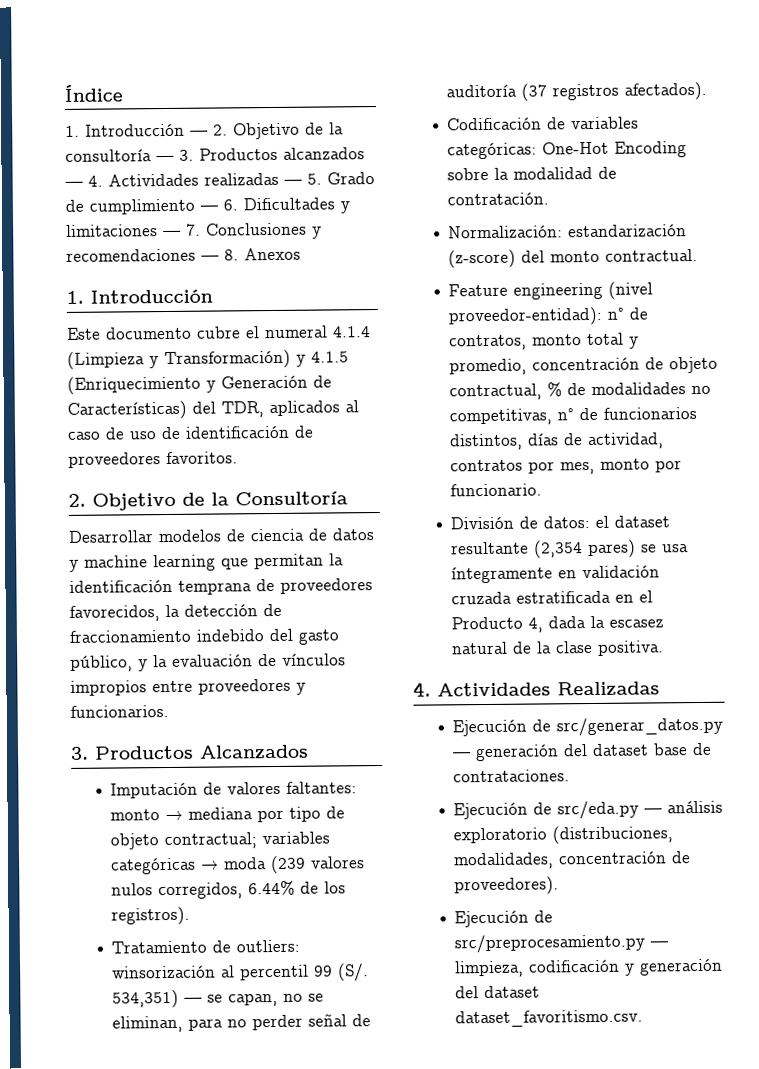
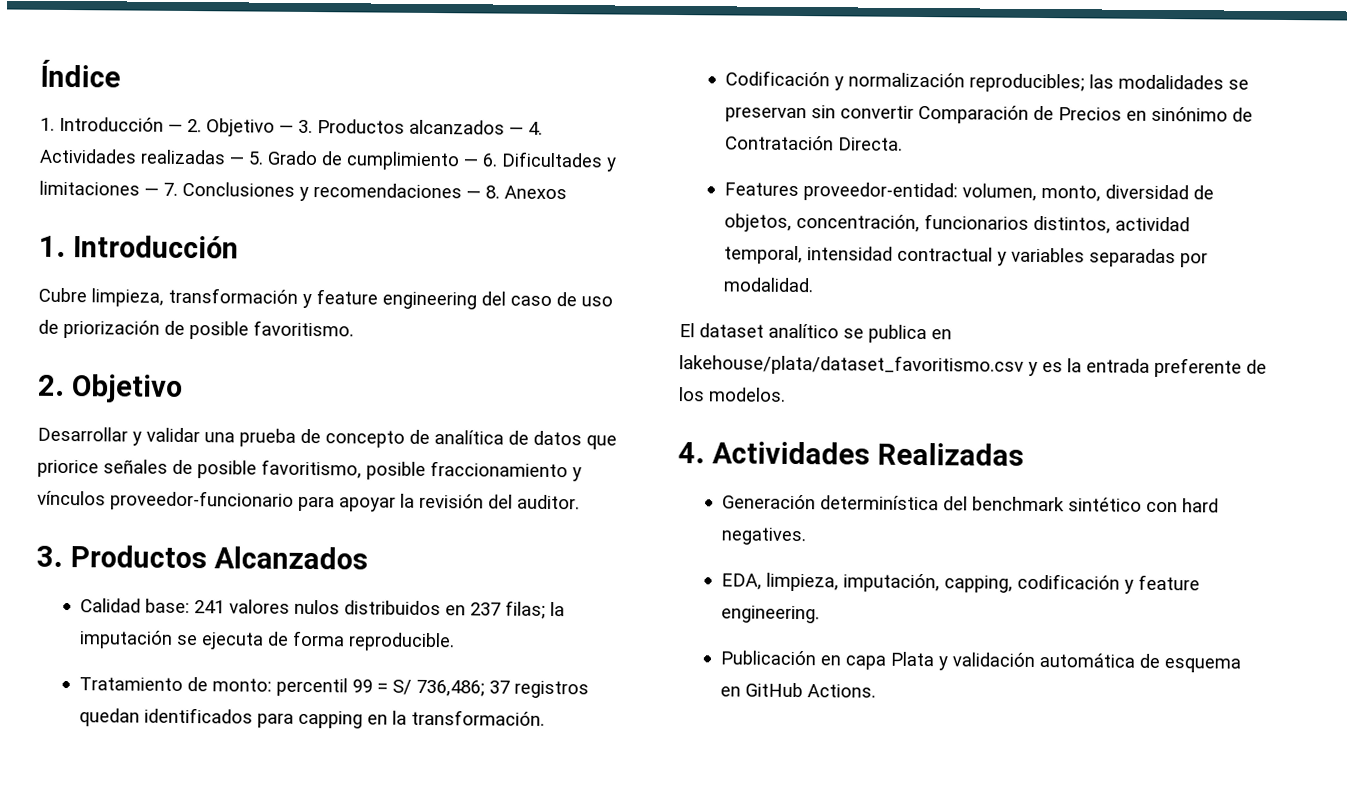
[305,122,344,135] [65,149,152,162] de la consultoría -> (275, 127) none
[67,325,371,340] [67,349,349,370] [67,375,332,395] [67,400,359,420] [68,425,314,440] [68,451,238,468] [68,491,348,511] [68,528,375,543] [69,553,344,572] [69,578,373,595] [69,603,282,622] [69,628,340,645] [70,653,346,672] [70,678,306,696] [70,704,169,718] [70,744,309,761] [110,781,358,799] [110,806,346,823] [110,831,331,850] [111,855,366,875] [111,880,347,900] [111,906,191,926] [111,939,301,954] [112,963,370,982] [112,989,325,1009] [112,1013,372,1033] [446,81,708,102] [447,116,640,131] [447,141,688,160] [447,166,618,181] [447,192,550,206] [448,224,688,239] [448,248,699,269] [448,281,654,300] [448,306,649,327] [449,332,640,351] [449,356,719,376] [449,382,712,401] [449,406,698,426] [450,432,665,451] [450,458,683,475] [450,483,543,497] [450,515,671,530] [451,539,690,559] [451,565,661,584] [451,590,654,605] [451,615,665,633] [452,640,665,656] [413,681,660,698] [452,716,724,737] [453,742,713,762] [453,769,571,783] [453,800,724,820] [453,825,674,845] [454,851,692,870] [454,876,560,896] [454,910,554,928] [454,933,669,954] [455,958,724,978] [455,985,541,999] [455,1009,644,1028] Este documento cubre el numeral 4.1.4 (Limpieza y Transformación) y 4.1.5 (Enriquecimiento y Generación de Características) del TDR, aplicados al caso de uso de identificación de proveedores favoritos. // 2. Objetivo de la Consultoría // Desarrollar modelos de ciencia de datos y machine learning que permitan la identificación temprana de proveedores favorecidos, la detección de fraccionamiento indebido del gasto público, y la evaluación de vínculos impropios entre proveedores y funcionarios. // 3. Productos Alcanzados // Imputación de valores faltantes: monto → mediana por tipo de objeto contractual; variables categóricas → moda (239 valores nulos corregidos, 6.44% de los registros). // Tratamiento de outliers: winsorización al percentil 99 (S/. 534,351) — se capan, no se eliminan, para no perder señal de auditoría (37 registros afectados). // Codificación de variables categóricas: One-Hot Encoding sobre la modalidad de contratación. // Normalización: estandarización (z-score) del monto contractual. // Feature engineering (nivel proveedor-entidad): n° de contratos, monto total y promedio, concentración de objeto contractual, % de modalidades no competitivas, n° de funcionarios distintos, días de actividad, contratos por mes, monto por funcionario. // División de datos: el dataset resultante (2,354 pares) se usa íntegramente en validación cruzada estratificada en el Producto 4, dada la escasez natural de la clase positiva. // 4. Actividades Realizadas // Ejecución de src/generar_datos.py — generación del dataset base de contrataciones. // Ejecución de src/eda.py — análisis exploratorio (distribuciones, modalidades, concentración de proveedores). // Ejecución de src/preprocesamiento.py — limpieza, codificación y generación del dataset dataset_favoritismo.csv. -> [38,287,613,310] [38,319,354,340] [38,374,183,403] [37,426,617,450] [37,459,582,482] [37,490,580,512] [36,545,368,570] [79,598,565,619] [78,630,455,652] [78,677,589,699] [78,707,545,729] [724,70,1249,93] [724,104,1253,124] [724,135,903,151] [723,182,1214,202] [723,213,1190,234] [723,245,1208,268] [722,277,814,293] [679,323,952,344] [679,354,1267,378] [679,387,786,402] [678,441,1024,466] [721,494,1219,513] [720,527,806,546] [720,572,1200,594] [720,605,820,624] [719,650,1241,673] [719,682,876,698] Cubre limpieza, transformación y feature engineering del caso de uso de priorización de posible favoritismo. // 2. Objetivo // Desarrollar y validar una prueba de concepto de analítica de datos que priorice señales de posible favoritismo, posible fraccionamiento y vínculos proveedor-funcionario para apoyar la revisión del auditor. // 3. Productos Alcanzados // Calidad base: 241 valores nulos distribuidos en 237 filas; la imputación se ejecuta de forma reproducible. // Tratamiento de monto: percentil 99 = S/ 736,486; 37 registros quedan identificados para capping en la transformación. // Codificación y normalización reproducibles; las modalidades se preservan sin convertir Comparación de Precios en sinónimo de Contratación Directa. // Features proveedor-entidad: volumen, monto, diversidad de objetos, concentración, funcionarios distintos, actividad temporal, intensidad contractual y variables separadas por modalidad. // El dataset analítico se publica en lakehouse/plata/dataset_favoritismo.csv y es la entrada preferente de los modelos. // 4. Actividades Realizadas // Generación determinística del benchmark sintético con hard negatives. // EDA, limpieza, imputación, capping, codificación y feature engineering. // Publicación en capa Plata y validación automática de esquema en GitHub Actions.

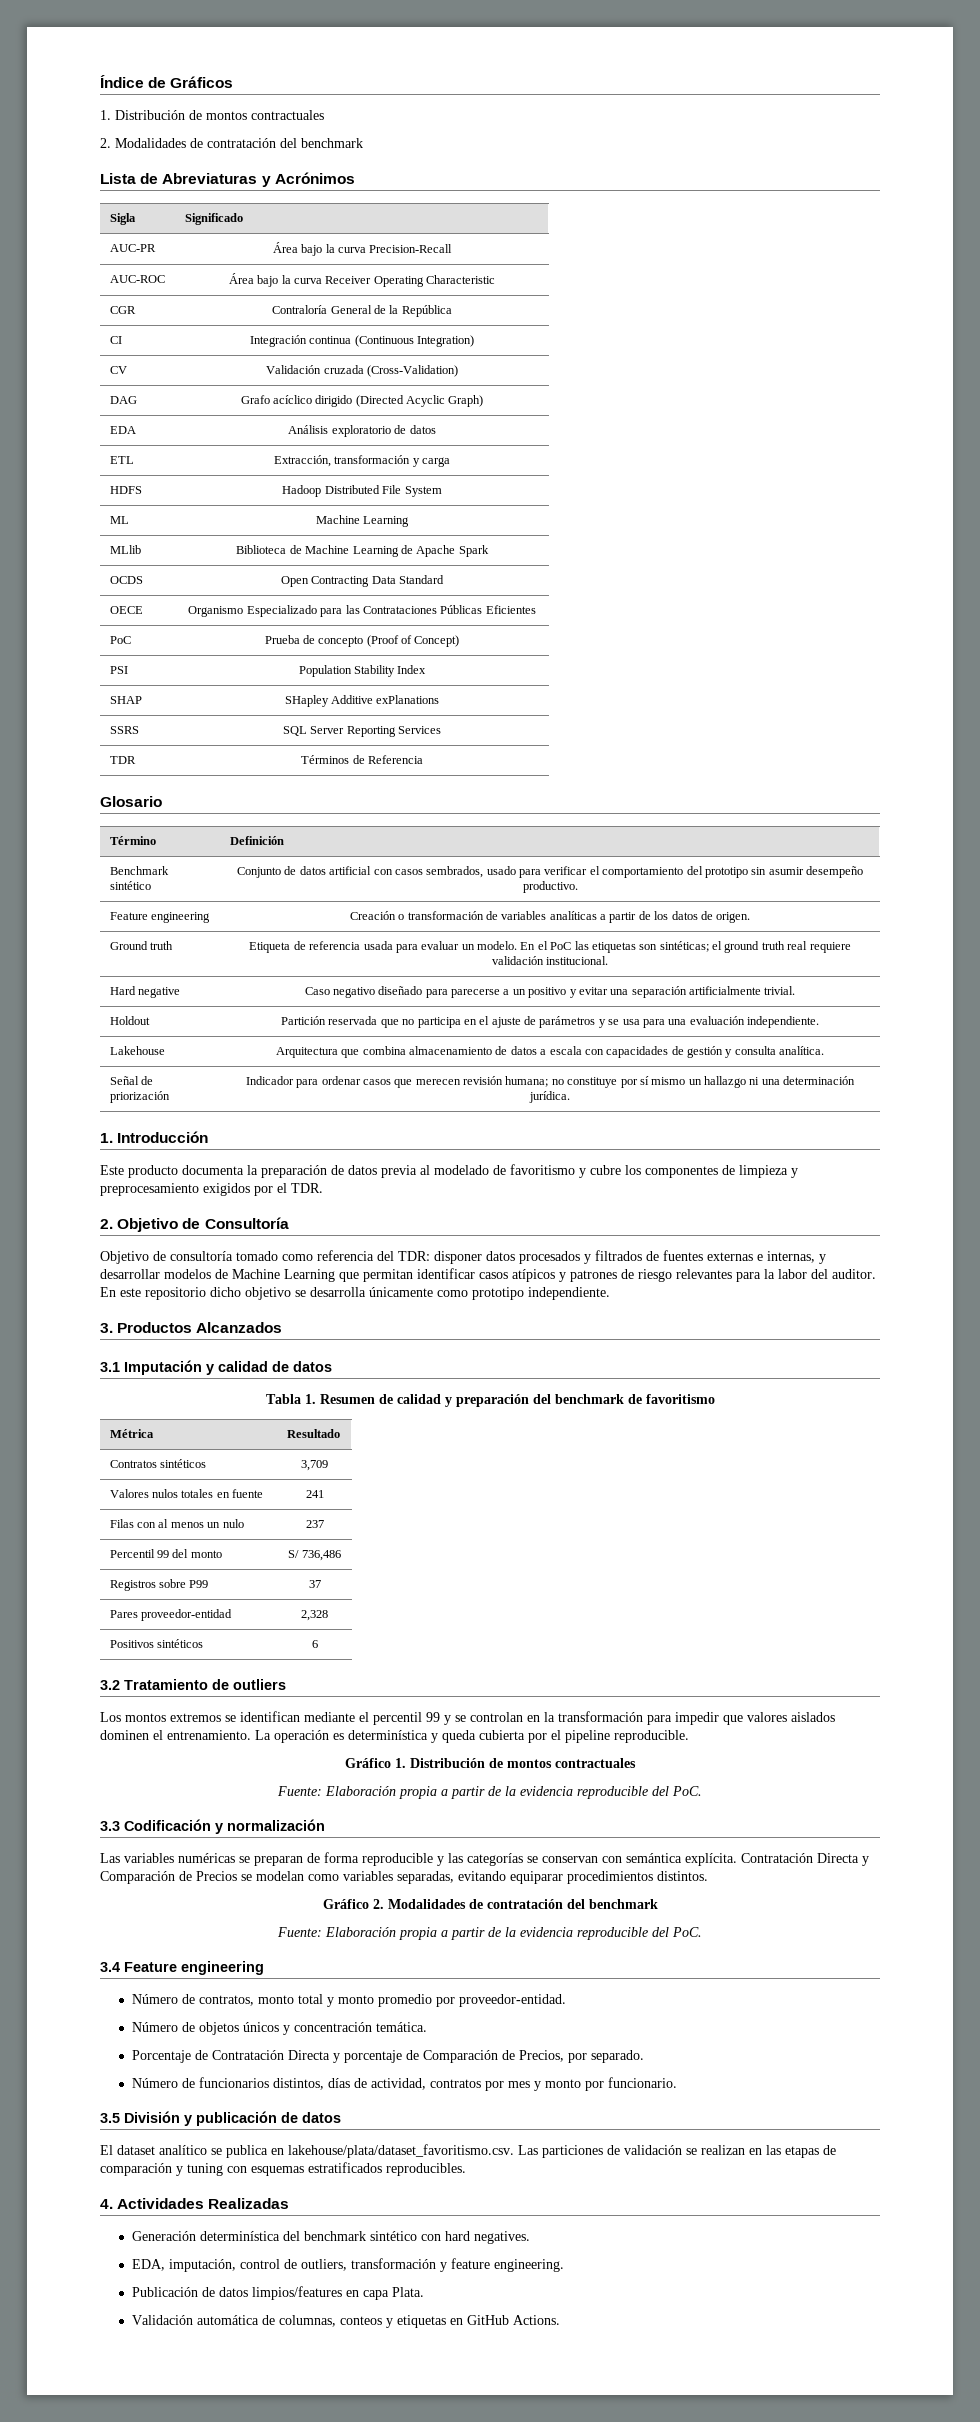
[40,116,543,137] [39,148,617,172] [39,180,567,201] [39,235,239,259] [38,287,613,310] [38,319,354,340] [38,374,183,403] [37,426,617,450] [37,459,582,482] [37,490,580,512] [36,545,368,570] [79,598,565,619] [78,630,455,652] [78,677,589,699] [78,707,545,729] [724,70,1249,93] [724,104,1253,124] [724,135,903,151] [723,182,1214,202] [723,213,1190,234] [723,245,1208,268] [722,277,814,293] // 1. Introducción — 2. Objetivo — 3. Productos alcanzados — 4. Actividades realizadas — 5. Grado de cumplimiento — 6. Dificultades y limitaciones — 7. Conclusiones y recomendaciones — 8. Anexos // 1. Introducción // Cubre limpieza, transformación y feature engineering del caso de uso de priorización de posible favoritismo. // 2. Objetivo // Desarrollar y validar una prueba de concepto de analítica de datos que priorice señales de posible favoritismo, posible fraccionamiento y vínculos proveedor-funcionario para apoyar la revisión del auditor. // 3. Productos Alcanzados // Calidad base: 241 valores nulos distribuidos en 237 filas; la imputación se ejecuta de forma reproducible. // Tratamiento de monto: percentil 99 = S/ 736,486; 37 registros quedan identificados para capping en la transformación. // Codificación y normalización reproducibles; las modalidades se preservan sin convertir Comparación de Precios en sinónimo de Contratación Directa. // Features proveedor-entidad: volumen, monto, diversidad de objetos, concentración, funcionarios distintos, actividad temporal, intensidad contractual y variables separadas por modalidad. -> [148,76,234,88] [100,110,324,120] [100,138,363,148] [100,172,355,187] [109,213,136,225] [184,213,243,225] [109,244,156,252] [272,242,453,256] [109,275,165,283] [228,273,496,287] [109,306,136,314] [272,305,452,317] [109,336,122,344] [249,335,475,347] [109,366,127,374] [266,365,458,377] [109,396,137,404] [240,395,484,407] [109,426,136,434] [288,425,436,437] [109,456,134,464] [273,455,451,467] [109,486,142,494] [282,485,442,497] [109,516,129,524] [315,515,410,527] [109,545,141,554] [236,545,489,557] [109,576,143,584] [280,575,445,587] [109,606,143,614] [188,605,536,617] [109,636,131,644] [264,635,460,647] [109,666,128,674] [298,665,427,677] [109,696,142,704] [284,695,440,707] [109,726,139,734] [282,726,442,737] [109,756,136,764] [301,755,423,764] [100,796,162,807] [109,836,156,845] [229,836,284,845] [109,866,169,875] [109,881,151,890] [237,866,863,878] [522,881,578,893] [109,912,211,923] [349,911,751,923] [109,941,174,950] [249,941,851,953] [491,956,609,965] [109,986,181,998] [304,986,796,998] [109,1016,150,1025] [281,1016,819,1028] [109,1046,165,1055] [275,1046,825,1058] [109,1076,154,1085] [109,1091,170,1103] [245,1076,856,1088] [529,1091,570,1103] [100,1131,209,1143] [100,1164,798,1178] [100,1183,323,1196] [100,1217,289,1232] [100,1250,826,1264] [100,1268,876,1282] [100,1287,610,1300] [100,1322,283,1333] [100,1360,332,1375] [265,1394,715,1407] [109,1429,154,1438] [286,1429,340,1438] [109,1459,207,1468] [301,1460,328,1471] [109,1489,264,1498] [305,1490,324,1498] [109,1519,244,1528] [305,1520,324,1528] [109,1549,222,1558] [288,1550,341,1561] [109,1579,209,1591] [308,1580,321,1588] [109,1609,233,1621] [301,1610,328,1621] [109,1639,204,1648] [311,1640,318,1648] [100,1679,286,1690] [100,1711,835,1725] [100,1730,689,1743] [345,1758,636,1768] [277,1786,702,1799] [100,1819,325,1834] [100,1852,869,1866] [100,1871,708,1884] [322,1899,658,1909] [277,1927,702,1940] [100,1961,264,1975] [131,1994,566,2007] [131,2022,427,2035] [131,2050,644,2063] [131,2077,677,2091] [100,2111,341,2126] de Gráficos // 1. Distribución de montos contractuales // 2. Modalidades de contratación del benchmark // Lista de Abreviaturas y Acrónimos // Sigla | Significado // AUC-PR | Área bajo la curva Precision-Recall // AUC-ROC | Área bajo la curva Receiver Operating Characteristic // CGR | Contraloría General de la República // CI | Integración continua (Continuous Integration) // CV | Validación cruzada (Cross-Validation) // DAG | Grafo acíclico dirigido (Directed Acyclic Graph) // EDA | Análisis exploratorio de datos // ETL | Extracción, transformación y carga // HDFS | Hadoop Distributed File System // ML | Machine Learning // MLlib | Biblioteca de Machine Learning de Apache Spark // OCDS | Open Contracting Data Standard // OECE | Organismo Especializado para las Contrataciones Públicas Eficientes // PoC | Prueba de concepto (Proof of Concept) // PSI | Population Stability Index // SHAP | SHapley Additive exPlanations // SSRS | SQL Server Reporting Services // TDR | Términos de Referencia // Glosario // Término | Definición // Benchmark sintético | Conjunto de datos artificial con casos sembrados, usado para verificar el comportamiento del prototipo sin asumir desempeño productivo. // Feature engineering | Creación o transformación de variables analíticas a partir de los datos de origen. // Ground truth | Etiqueta de referencia usada para evaluar un modelo. En el PoC las etiquetas son sintéticas; el ground truth real requiere validación institucional. // Hard negative | Caso negativo diseñado para parecerse a un positivo y evitar una separación artificialmente trivial. // Holdout | Partición reservada que no participa en el ajuste de parámetros y se usa para una evaluación independiente. // Lakehouse | Arquitectura que combina almacenamiento de datos a escala con capacidades de gestión y consulta analítica. // Señal de priorización | Indicador para ordenar casos que merecen revisión humana; no constituye por sí mismo un hallazgo ni una determinación jurídica. // 1. Introducción // Este producto documenta la preparación de datos previa al modelado de favoritismo y cubre los componentes de limpieza y preprocesamiento exigidos por el TDR. // 2. Objetivo de Consultoría // Objetivo de consultoría tomado como referencia del TDR: disponer datos procesados y filtrados de fuentes externas e internas, y desarrollar modelos de Machine Learning que permitan identificar casos atípicos y patrones de riesgo relevantes para la labor del auditor. En este repositorio dicho objetivo se desarrolla únicamente como prototipo independiente. // 3. Productos Alcanzados // 3.1 Imputación y calidad de datos // Tabla 1. Resumen de calidad y preparación del benchmark de favoritismo // Métrica | Resultado // Contratos sintéticos | 3,709 // Valores nulos totales en fuente | 241 // Filas con al menos un nulo | 237 // Percentil 99 del monto | S/ 736,486 // Registros sobre P99 | 37 // Pares proveedor-entidad | 2,328 // Positivos sintéticos | 6 // 3.2 Tratamiento de outliers // Los montos extremos se identifican mediante el percentil 99 y se controlan en la transformación para impedir que valores aislados dominen el entrenamiento. La operación es determinística y queda cubierta por el pipeline reproducible. // Gráfico 1. Distribución de montos contractuales // Fuente: Elaboración propia a partir de la evidencia reproducible del PoC. // 3.3 Codificación y normalización // Las variables numéricas se preparan de forma reproducible y las categorías se conservan con semántica explícita. Contratación Directa y Comparación de Precios se modelan como variables separadas, evitando equiparar procedimientos distintos. // Gráfico 2. Modalidades de contratación del benchmark // Fuente: Elaboración propia a partir de la evidencia reproducible del PoC. // 3.4 Feature engineering // Número de contratos, monto total y monto promedio por proveedor-entidad. // Número de objetos únicos y concentración temática. // Porcentaje de Contratación Directa y porcentaje de Comparación de Precios, por separado. // Número de funcionarios distintos, días de actividad, contratos por mes y monto por funcionario. // 3.5 División y publicación de datos
[679,354,1267,378] [679,387,786,402] lakehouse/plata/dataset_favoritismo.csv y es la entrada preferente de los modelos. -> [288,2144,836,2158] [100,2162,466,2176] lakehouse/plata/dataset_favoritismo.csv. Las particiones de validación se realizan en las etapas de comparación y tuning con esquemas estratificados reproducibles.
[765,572,1120,593] limpieza, imputación, capping, codificación -> [168,2258,436,2272] imputación, control de outliers, transformación
[819,651,1241,673] en capa Plata y validación automática de esquema -> [201,2286,424,2300] [131,2315,446,2328] de datos limpios/features en capa Plata. // Validación automática de columnas, conteos y etiquetas

